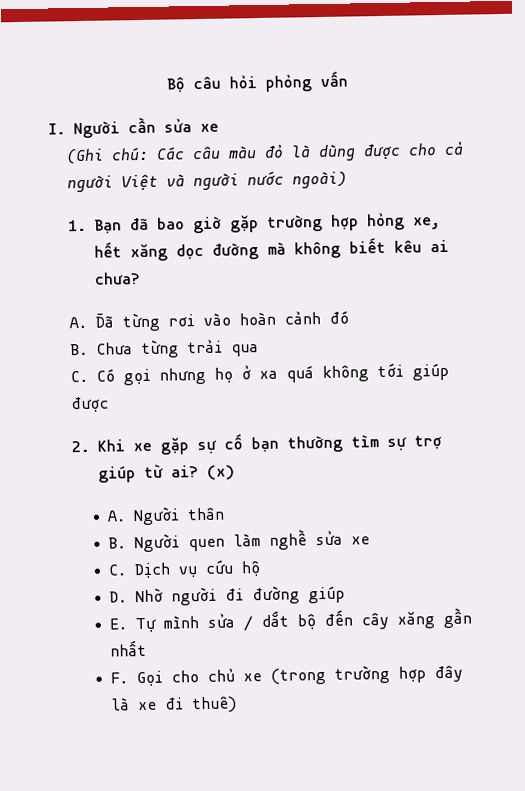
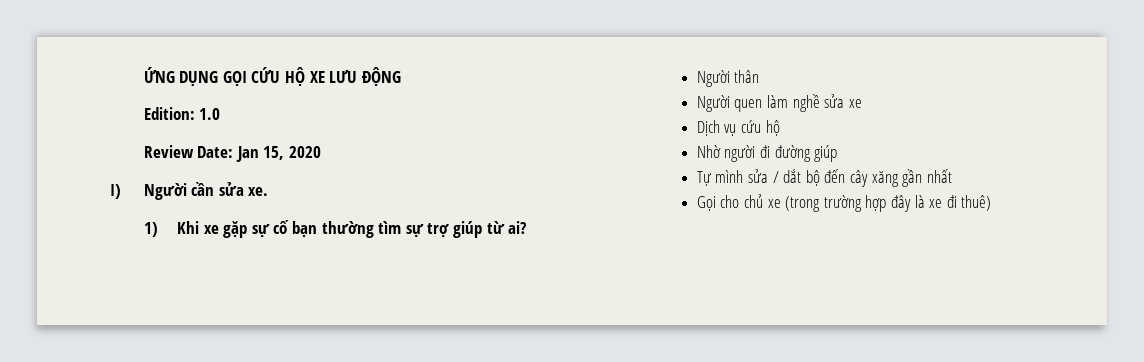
[166,70,348,93] [48,116,219,139] [65,141,464,165] [66,170,347,193] [67,212,441,234] [93,236,449,262] [93,272,141,285] [68,310,349,332] [69,339,259,359] [69,362,449,386] [70,396,109,413] [70,440,90,453] Bộ câu hỏi phỏng vấn // I. Người cần sửa xe // (Ghi chú: Các câu màu đỏ là dùng được cho cả người Việt và người nước ngoài) // 1. Bạn đã bao giờ gặp trường hợp hỏng xe, hết xăng dọc đường mà không biết kêu ai chưa? // A. Đã từng rơi vào hoàn cảnh đó // B. Chưa từng trải qua // C. Có gọi nhưng họ ở xa quá không tới giúp được // 2. -> [143,67,401,86] [143,107,221,120] [143,145,321,162] [110,182,269,200] [143,222,158,237] ỨNG DỤNG GỌI CỨU HỘ XE LƯU ĐỘNG // Edition: 1.0 // Review Date: Jan 15, 2020 // I) Người cần sửa xe. // 1)
[206,464,235,480] [107,510,127,522] (x) // A. -> (528, 227) //
[108,537,127,549] B. -> (760, 76) none
[108,564,127,576] C. -> (862, 103) none
[109,591,128,603] D. -> (780, 128) none
[109,618,128,630] E. -> (838, 153) none
[110,672,129,684] F. -> (952, 176) none

